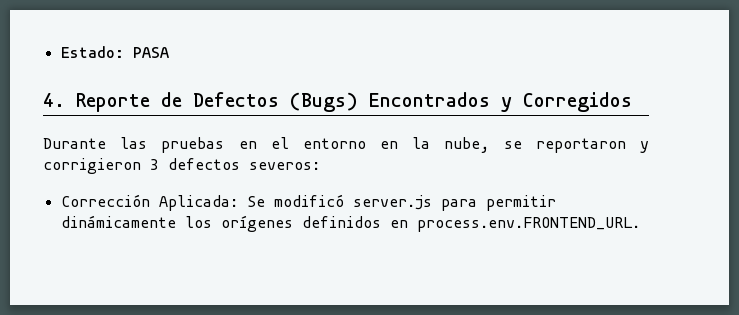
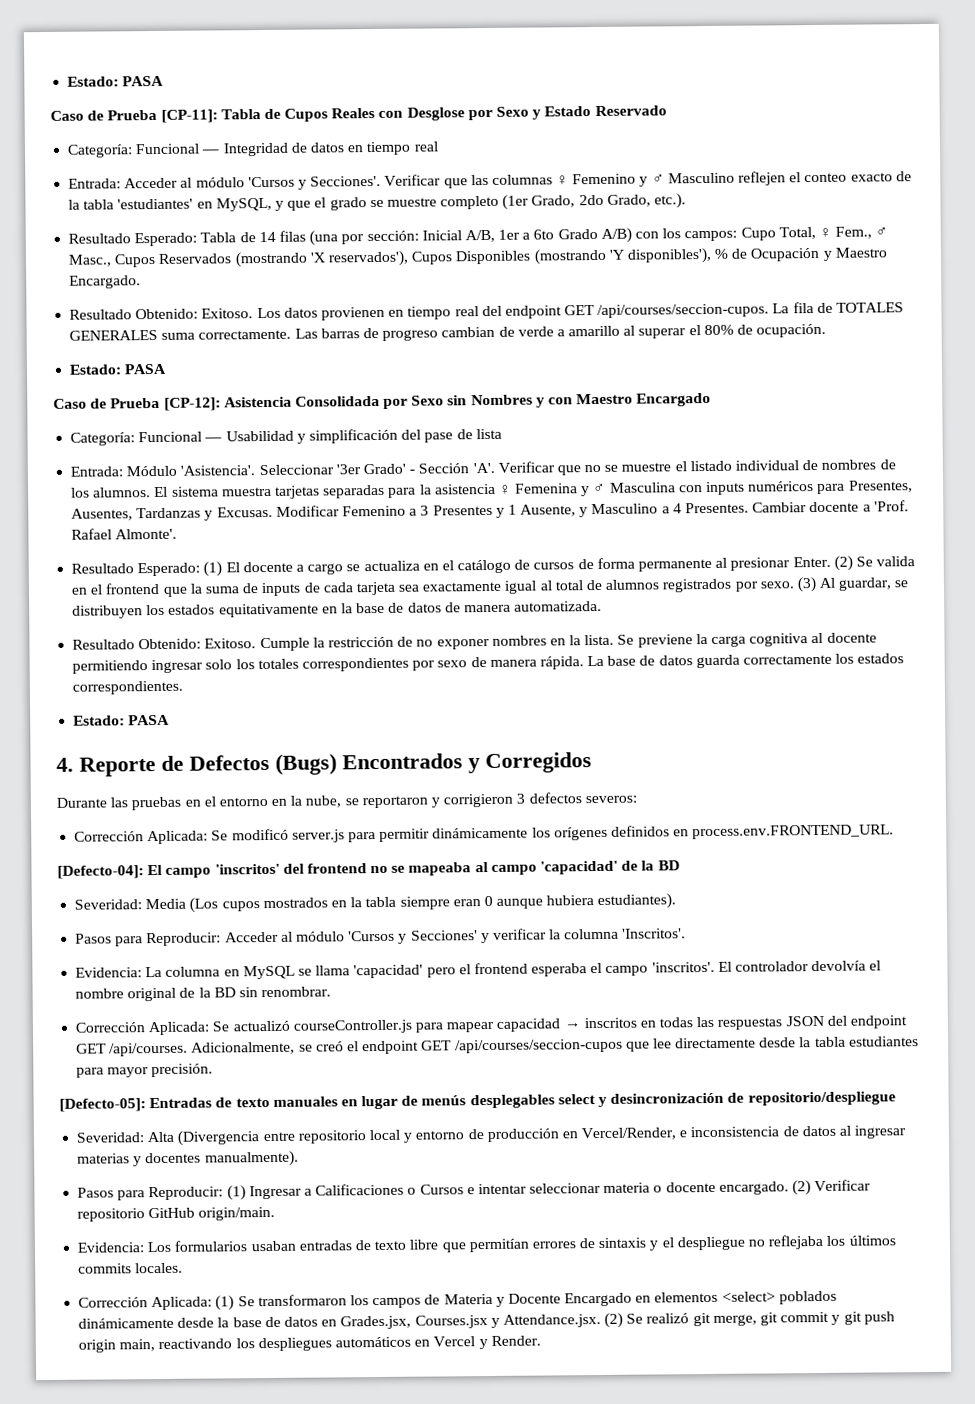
[60,46,169,58] Estado: PASA -> [67,75,165,87] [50,105,667,123] [67,141,439,158] [68,171,912,190] [68,193,687,212] [68,226,889,247] [68,247,887,268] [69,275,142,289] [69,302,905,321] [69,323,827,341] [69,363,168,375] [53,392,712,411] [70,428,502,446] [70,459,896,477] [71,480,913,499] [71,500,909,521] [71,528,178,540] [71,555,916,577] [71,577,909,597] [72,600,603,619] [72,632,877,652] [72,653,905,674] [72,680,184,695] [73,714,171,726] Estado: PASA // Caso de Prueba [CP-11]: Tabla de Cupos Reales con Desglose por Sexo y Estado Reservado // Categoría: Funcional — Integridad de datos en tiempo real // Entrada: Acceder al módulo 'Cursos y Secciones'. Verificar que las columnas ♀ Femenino y ♂ Masculino reflejen el conteo exacto de la tabla 'estudiantes' en MySQL, y que el grado se muestre completo (1er Grado, 2do Grado, etc.). // Resultado Esperado: Tabla de 14 filas (una por sección: Inicial A/B, 1er a 6to Grado A/B) con los campos: Cupo Total, ♀ Fem., ♂ Masc., Cupos Reservados (mostrando 'X reservados'), Cupos Disponibles (mostrando 'Y disponibles'), % de Ocupación y Maestro Encargado. // Resultado Obtenido: Exitoso. Los datos provienen en tiempo real del endpoint GET /api/courses/seccion-cupos. La fila de TOTALES GENERALES suma correctamente. Las barras de progreso cambian de verde a amarillo al superar el 80% de ocupación. // Estado: PASA // Caso de Prueba [CP-12]: Asistencia Consolidada por Sexo sin Nombres y con Maestro Encargado // Categoría: Funcional — Usabilidad y simplificación del pase de lista // Entrada: Módulo 'Asistencia'. Seleccionar '3er Grado' - Sección 'A'. Verificar que no se muestre el listado individual de nombres de los alumnos. El sistema muestra tarjetas separadas para la asistencia ♀ Femenina y ♂ Masculina con inputs numéricos para Presentes, Ausentes, Tardanzas y Excusas. Modificar Femenino a 3 Presentes y 1 Ausente, y Masculino a 4 Presentes. Cambiar docente a 'Prof. Rafael Almonte'. // Resultado Esperado: (1) El docente a cargo se actualiza en el catálogo de cursos de forma permanente al presionar Enter. (2) Se valida en el frontend que la suma de inputs de cada tarjeta sea exactamente igual al total de alumnos registrados por sexo. (3) Al guardar, se distribuyen los estados equitativamente en la base de datos de manera automatizada. // Resultado Obtenido: Exitoso. Cumple la restricción de no exponer nombres en la lista. Se previene la carga cognitiva al docente permitiendo ingresar solo los totales correspondientes por sexo de manera rápida. La base de datos guarda correctamente los estados correspondientes. // Estado: PASA
(640, 224) none -> [57,860,680,879] [74,893,677,913] [75,928,687,947] [75,960,882,980] [75,986,332,1002] [75,1015,908,1036] [76,1036,919,1057] [76,1063,214,1078] [59,1091,896,1112] [76,1125,907,1146] [77,1150,299,1167] [77,1179,872,1201] [77,1206,276,1222] [77,1234,896,1253] [78,1262,184,1274] [78,1290,837,1311] [78,1311,895,1330] [78,1335,541,1353] // [Defecto-04]: El campo 'inscritos' del frontend no se mapeaba al campo 'capacidad' de la BD // Severidad: Media (Los cupos mostrados en la tabla siempre eran 0 aunque hubiera estudiantes). // Pasos para Reproducir: Acceder al módulo 'Cursos y Secciones' y verificar la columna 'Inscritos'. // Evidencia: La columna en MySQL se llama 'capacidad' pero el frontend esperaba el campo 'inscritos'. El controlador devolvía el nombre original de la BD sin renombrar. // Corrección Aplicada: Se actualizó courseController.js para mapear capacidad → inscritos en todas las respuestas JSON del endpoint GET /api/courses. Adicionalmente, se creó el endpoint GET /api/courses/seccion-cupos que lee directamente desde la tabla estudiantes para mayor precisión. // [Defecto-05]: Entradas de texto manuales en lugar de menús desplegables select y desincronización de repositorio/despliegue // Severidad: Alta (Divergencia entre repositorio local y entorno de producción en Vercel/Render, e inconsistencia de datos al ingresar materias y docentes manualmente). // Pasos para Reproducir: (1) Ingresar a Calificaciones o Cursos e intentar seleccionar materia o docente encargado. (2) Verificar repositorio GitHub origin/main. // Evidencia: Los formularios usaban entradas de texto libre que permitían errores de sintaxis y el despliegue no reflejaba los últimos commits locales. // Corrección Aplicada: (1) Se transformaron los campos de Materia y Docente Encargado en elementos <select> poblados dinámicamente desde la base de datos en Grades.jsx, Courses.jsx y Attendance.jsx. (2) Se realizó git merge, git commit y git push origin main, reactivando los despliegues automáticos en Vercel y Render.

